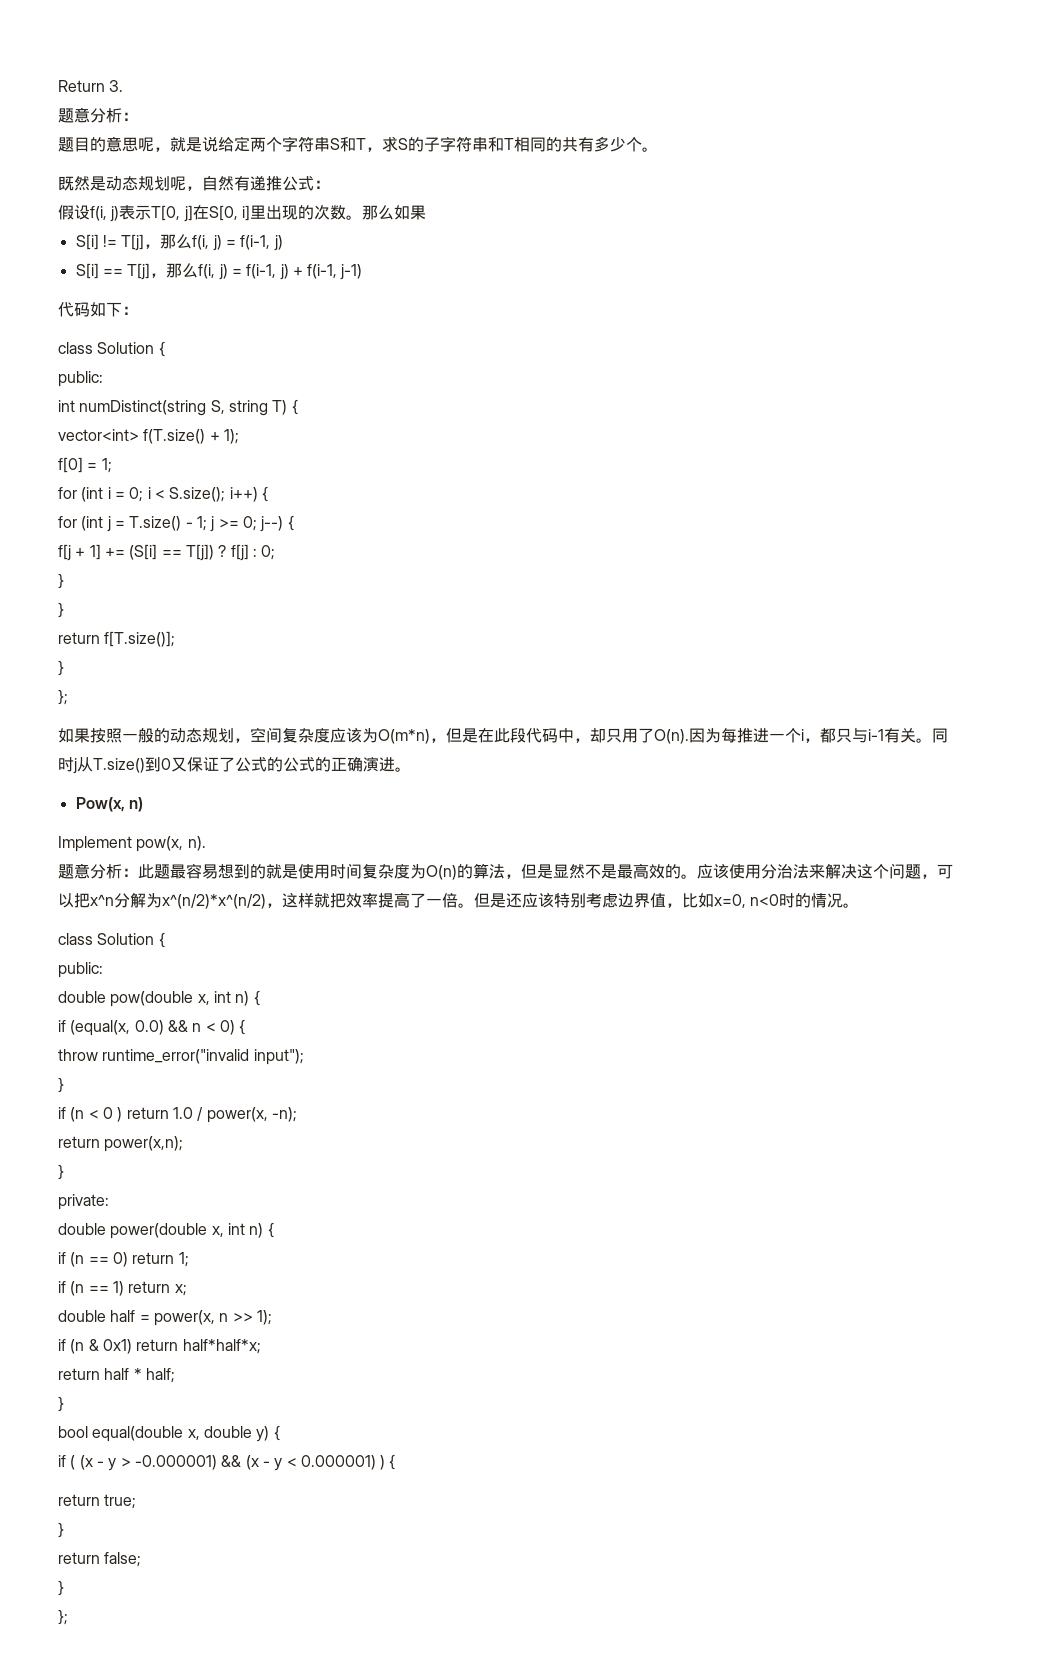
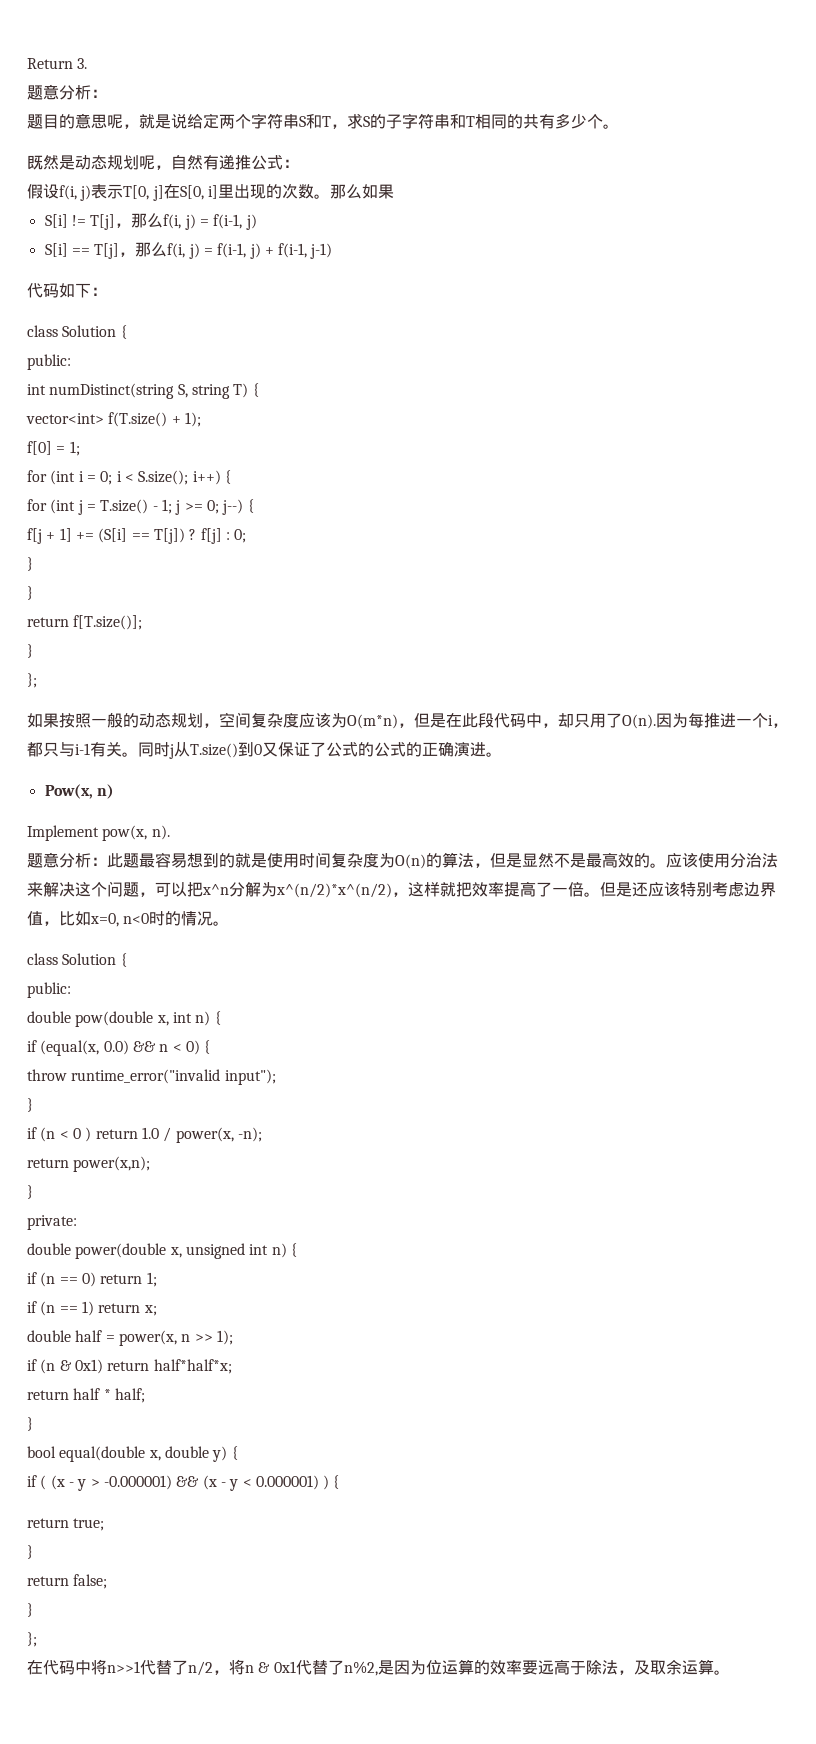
(224, 1231) none -> [185,1243,245,1259] unsigned
(68, 1617) none -> [27,1659,730,1676] // 在代码中将n>>1代替了n/2，将n & 0x1代替了n%2,是因为位运算的效率要远高于除法，及取余运算。

